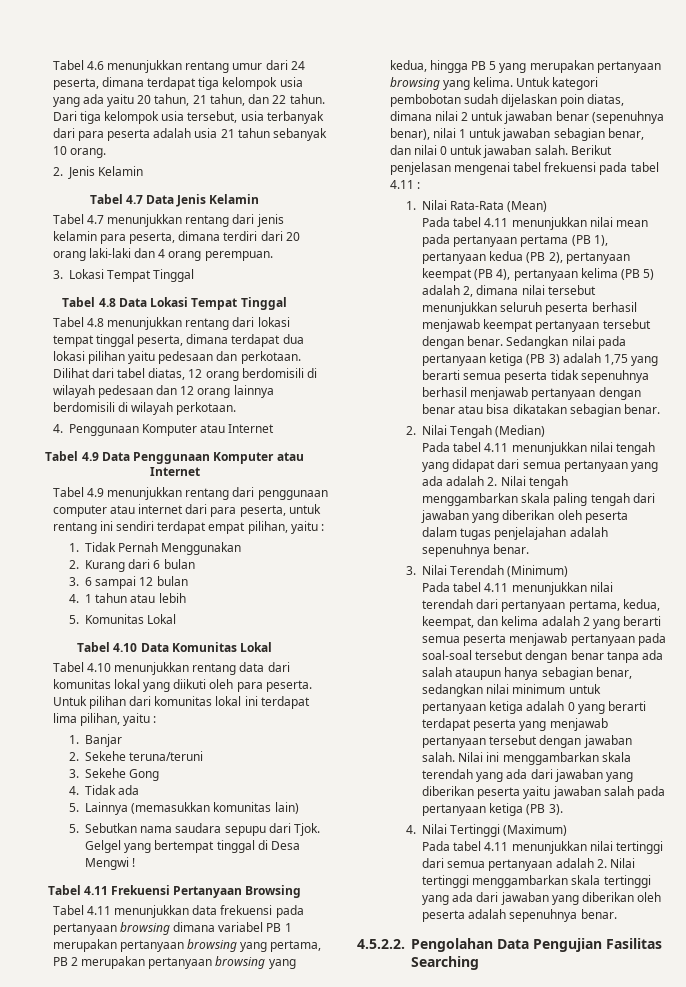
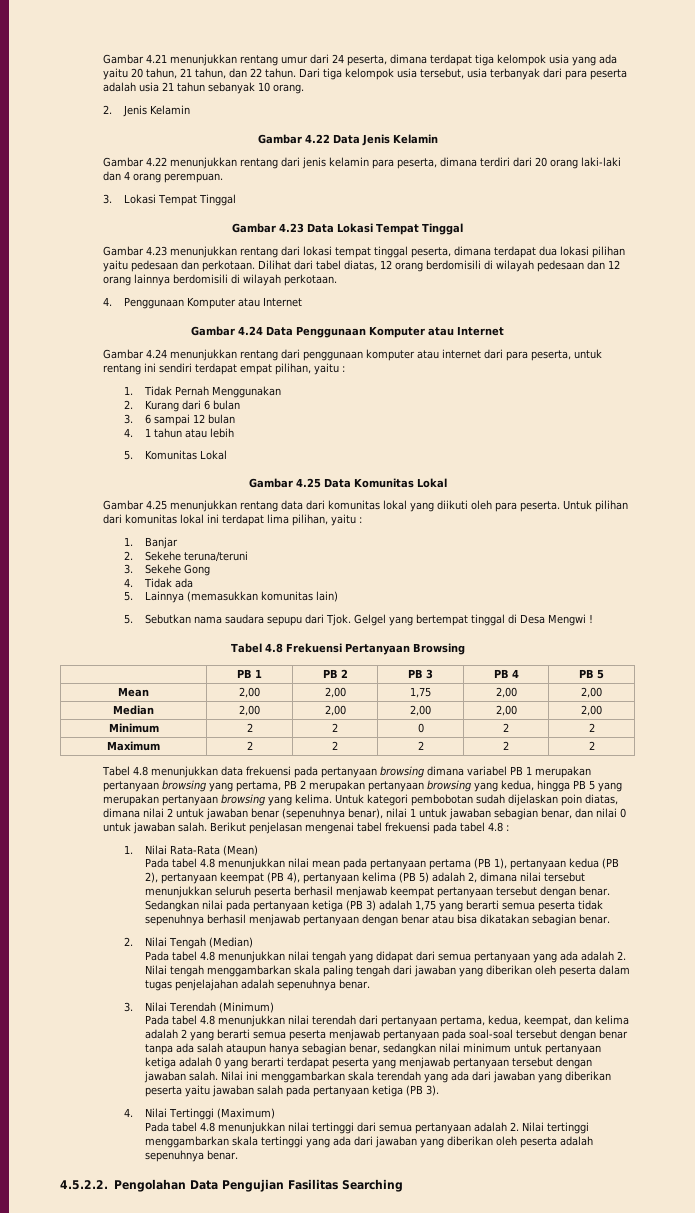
[52,60,104,70] Tabel 4.6 -> [102,54,167,64] Gambar 4.21
[89,194,143,204] Tabel 4.7 -> [257,134,330,144] Gambar 4.22
[52,214,104,224] Tabel 4.7 -> [102,157,167,167] Gambar 4.22
[62,297,116,307] Tabel 4.8 -> [232,223,305,233] Gambar 4.23
[52,317,104,327] Tabel 4.8 -> [102,246,167,256] Gambar 4.23
[45,451,99,461] Tabel 4.9 -> [191,326,263,336] Gambar 4.24
[52,487,104,497] Tabel 4.9 -> [102,349,167,359] Gambar 4.24
[52,505,107,517] computer -> [365,349,415,361] komputer
[77,642,138,652] Tabel 4.10 -> [248,478,321,488] Gambar 4.25
[52,662,111,672] Tabel 4.10 -> [102,500,167,510] Gambar 4.25
[83,886,108,895] 4.11 -> [264,643,283,653] 4.8
[52,905,111,915] // Tabel 4.11 -> [237,669,262,678] [322,669,348,678] [408,669,433,679] [493,669,519,678] [579,669,604,679] [118,687,149,697] [239,687,260,698] [324,687,346,698] [410,687,431,698] [495,687,517,698] [581,687,602,698] [113,705,154,715] [239,705,260,716] [324,705,346,716] [410,705,431,716] [495,705,517,716] [581,705,602,716] [108,723,159,733] [246,723,253,732] [332,723,338,732] [417,723,424,733] [503,723,509,732] [588,723,595,732] [107,741,160,751] [246,741,253,750] [332,741,338,750] [417,741,424,750] [503,741,509,750] [588,741,595,750] [101,766,148,776] // | PB 1 | PB 2 | PB 3 | PB 4 | PB 5 // Mean | 2,00 | 2,00 | 1,75 | 2,00 | 2,00 // Median | 2,00 | 2,00 | 2,00 | 2,00 | 2,00 // Minimum | 2 | 2 | 0 | 2 | 2 // Maximum | 2 | 2 | 2 | 2 | 2 // Tabel 4.8
[389,180,414,189] 4.11 -> [487,822,503,832] 4.8
[484,218,509,227] 4.11 -> [200,858,216,868] 4.8
[484,443,509,452] 4.11 -> [200,951,216,961] 4.8
[484,583,509,592] 4.11 -> [200,1015,216,1025] 4.8
[484,842,509,851] 4.11 -> [200,1122,216,1132] 4.8

